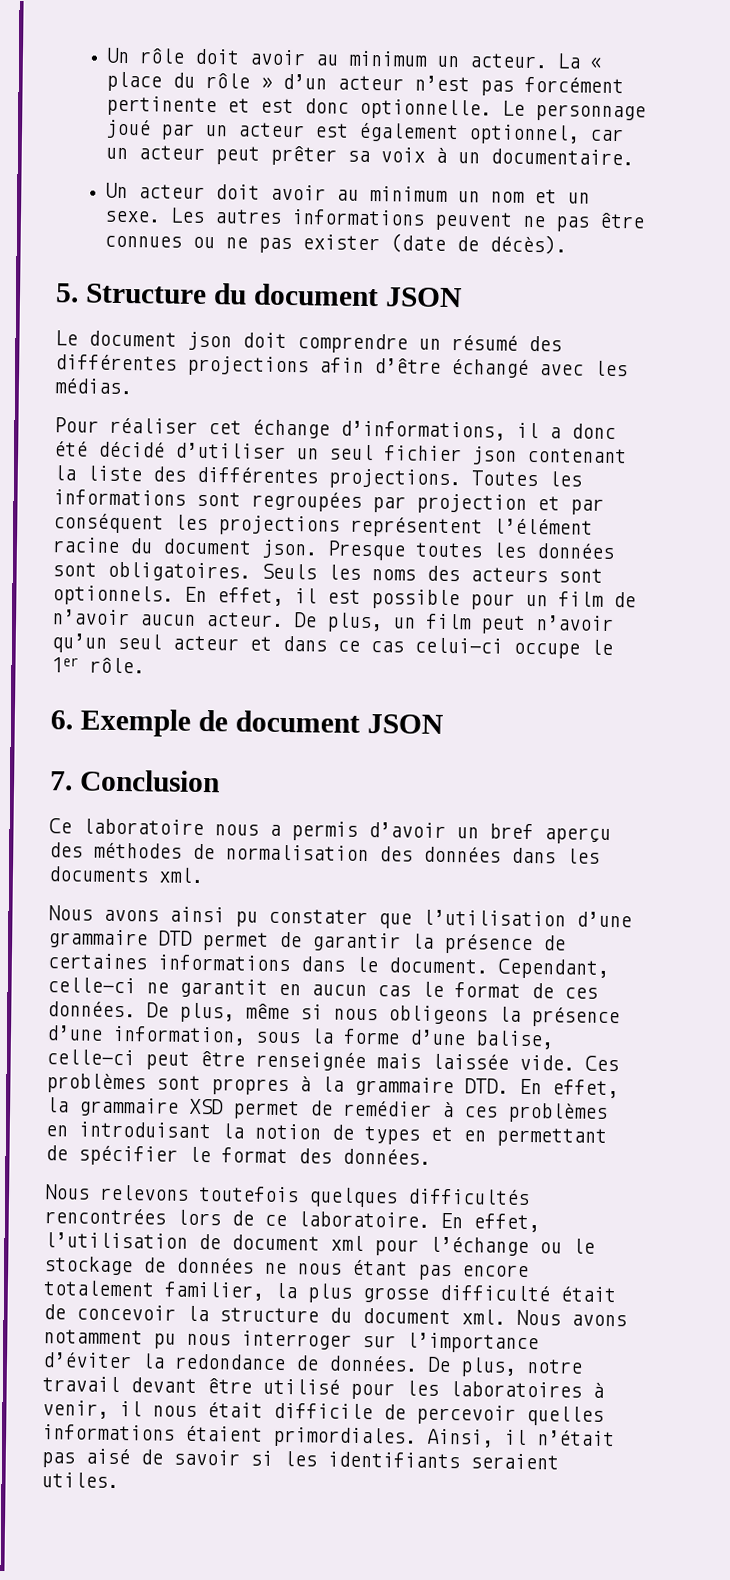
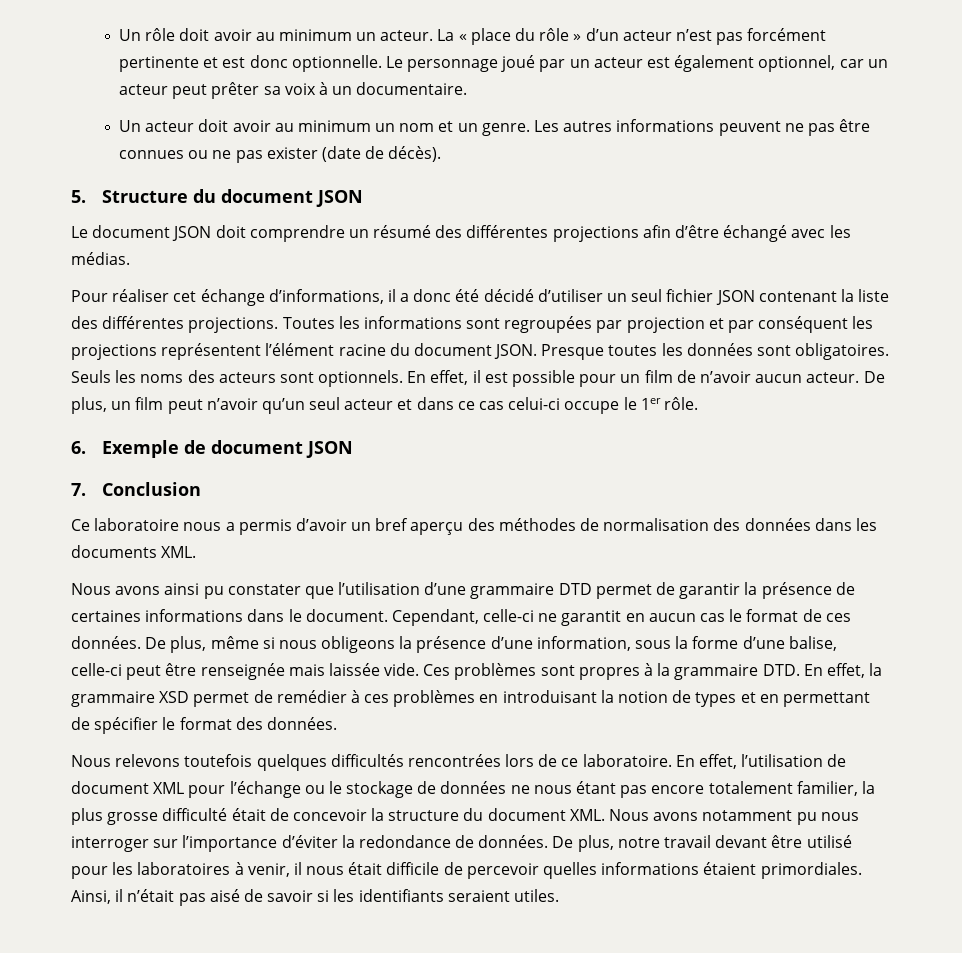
[103,210,161,223] sexe. -> [481,123,530,136] genre.
[187,331,232,351] json -> [172,226,212,241] JSON
[471,446,517,465] json -> [715,290,755,305] JSON
[261,539,318,559] json. -> [494,344,538,359] JSON.
[158,867,204,884] xml. -> [161,546,197,558] XML.
[330,1235,364,1252] xml -> [153,782,185,794] XML
[461,1309,506,1325] xml. -> [569,809,605,821] XML.

